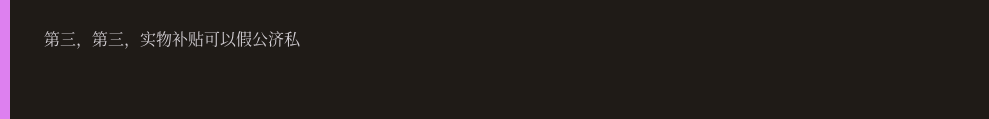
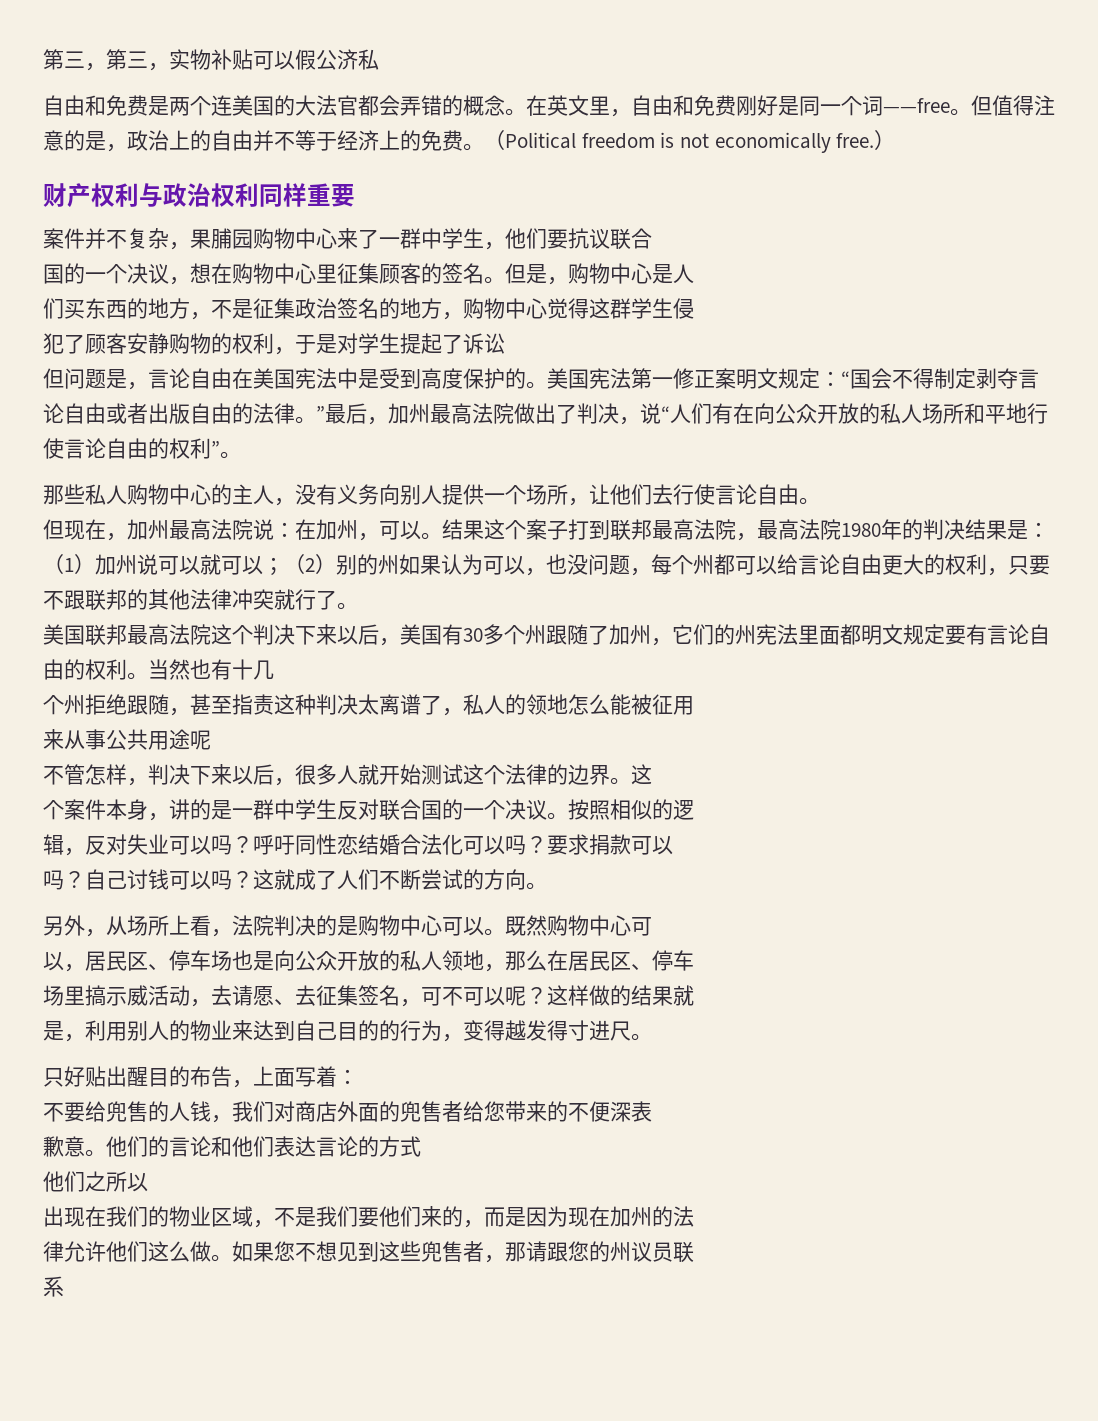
(301, 39) none -> [43,95,1055,117] [43,130,896,153] [43,183,355,208] [43,228,652,250] [43,263,694,285] [43,298,694,320] [43,333,505,355] [43,368,1039,390] [43,403,1048,425] [43,438,241,459] [43,484,820,506] [43,519,1049,541] [43,554,1050,576] [43,589,358,611] [43,624,1050,646] [43,659,274,680] [43,694,694,716] [43,729,211,750] [43,764,652,786] [43,799,694,821] [43,834,673,856] [43,869,547,890] [43,915,652,937] [43,950,694,972] [43,985,694,1007] [43,1020,652,1042] [43,1066,358,1088] [43,1101,652,1123] [43,1136,421,1157] [43,1171,148,1192] [43,1206,694,1228] [43,1241,694,1263] [43,1276,64,1297] // 自由和免费是两个连美国的大法官都会弄错的概念。在英文里，自由和免费刚好是同一个词——free。但值得注意的是，政治上的自由并不等于经济上的免费。（Political freedom is not economically free.） // 财产权利与政治权利同样重要 // 案件并不复杂，果脯园购物中心来了一群中学生，他们要抗议联合 // 国的一个决议，想在购物中心里征集顾客的签名。但是，购物中心是人 // 们买东西的地方，不是征集政治签名的地方，购物中心觉得这群学生侵 // 犯了顾客安静购物的权利，于是对学生提起了诉讼 // 但问题是，言论自由在美国宪法中是受到高度保护的。美国宪法第一修正案明文规定：“国会不得制定剥夺言论自由或者出版自由的法律。”最后，加州最高法院做出了判决，说“人们有在向公众开放的私人场所和平地行使言论自由的权利”。 // 那些私人购物中心的主人，没有义务向别人提供一个场所，让他们去行使言论自由。 // 但现在，加州最高法院说：在加州，可以。结果这个案子打到联邦最高法院，最高法院1980年的判决结果是：（1）加州说可以就可以；（2）别的州如果认为可以，也没问题，每个州都可以给言论自由更大的权利，只要不跟联邦的其他法律冲突就行了。 // 美国联邦最高法院这个判决下来以后，美国有30多个州跟随了加州，它们的州宪法里面都明文规定要有言论自由的权利。当然也有十几 // 个州拒绝跟随，甚至指责这种判决太离谱了，私人的领地怎么能被征用 // 来从事公共用途呢 // 不管怎样，判决下来以后，很多人就开始测试这个法律的边界。这 // 个案件本身，讲的是一群中学生反对联合国的一个决议。按照相似的逻 // 辑，反对失业可以吗？呼吁同性恋结婚合法化可以吗？要求捐款可以 // 吗？自己讨钱可以吗？这就成了人们不断尝试的方向。 // 另外，从场所上看，法院判决的是购物中心可以。既然购物中心可 // 以，居民区、停车场也是向公众开放的私人领地，那么在居民区、停车 // 场里搞示威活动，去请愿、去征集签名，可不可以呢？这样做的结果就 // 是，利用别人的物业来达到自己目的的行为，变得越发得寸进尺。 // 只好贴出醒目的布告，上面写着： // 不要给兜售的人钱，我们对商店外面的兜售者给您带来的不便深表 // 歉意。他们的言论和他们表达言论的方式 // 他们之所以 // 出现在我们的物业区域，不是我们要他们来的，而是因为现在加州的法 // 律允许他们这么做。如果您不想见到这些兜售者，那请跟您的州议员联 // 系

